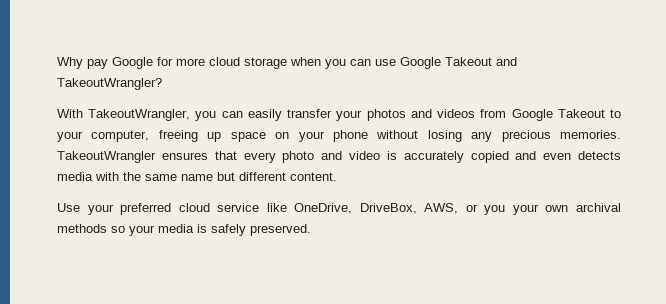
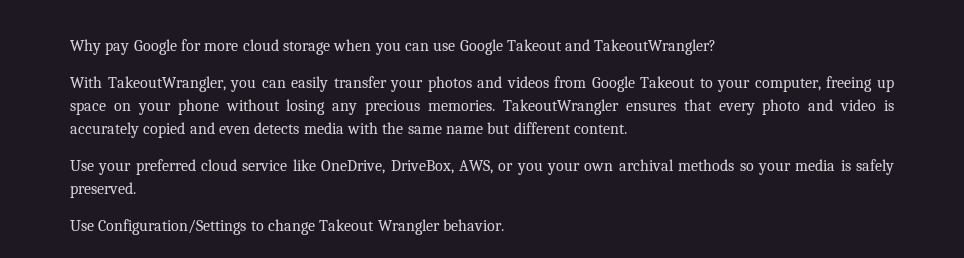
(311, 230) none -> [70,219,504,235] // Use Configuration/Settings to change Takeout Wrangler behavior.

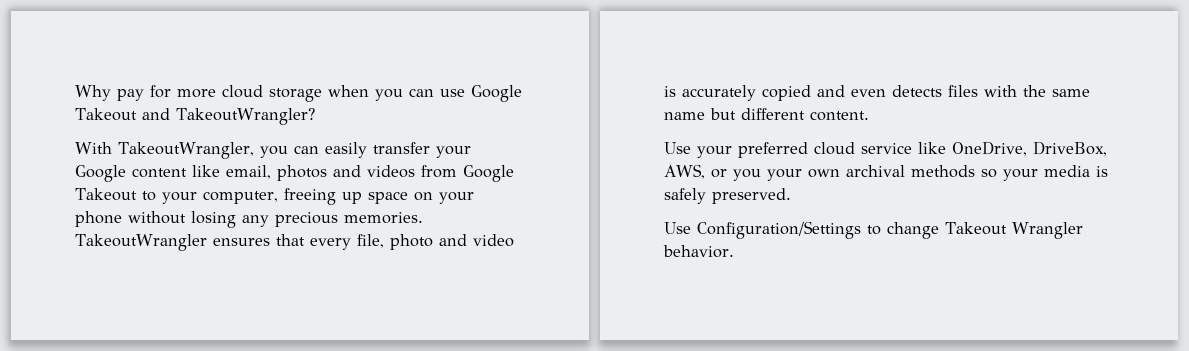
[133,39,177,55] Google -> (144, 95) none
(424, 85) none -> [75,165,271,182] Google content like email,
(755, 109) none -> [356,234,384,248] file,
[303,122,344,134] media -> [948,85,978,97] files

